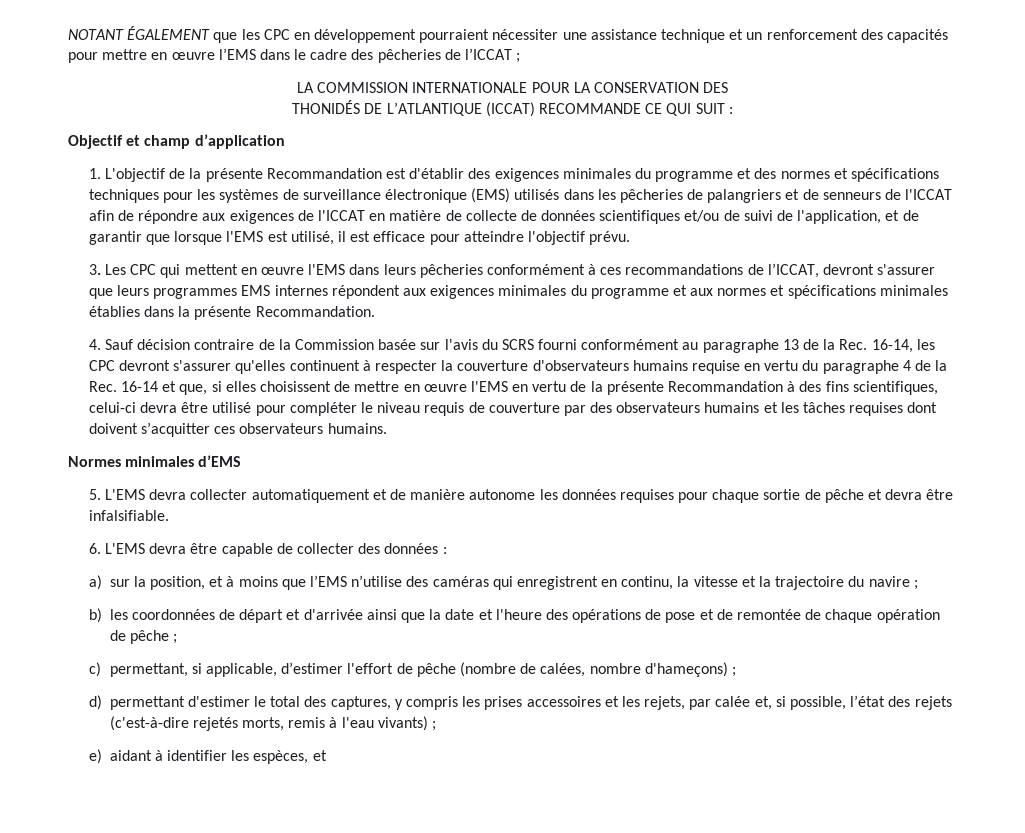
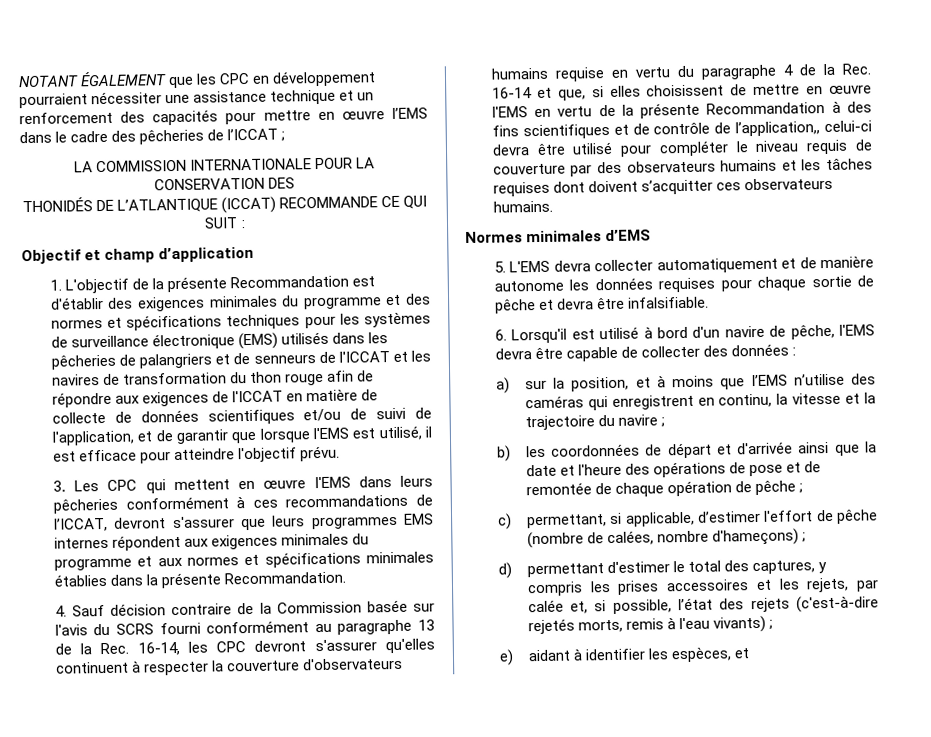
(953, 194) none -> [392,350,432,363] [51,371,325,386] et les navires de transformation du thon rouge
[852,381,938,395] scientifiques, -> [522,121,821,140] scientifiques et de contrôle de l’application,,
[105,543,146,554] L'EMS -> [511,324,875,344] Lorsqu'il est utilisé à bord d'un navire de pêche, l'EMS

